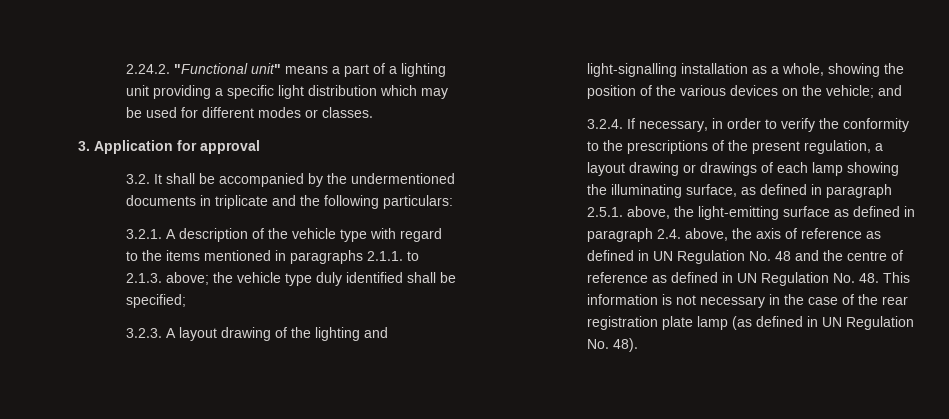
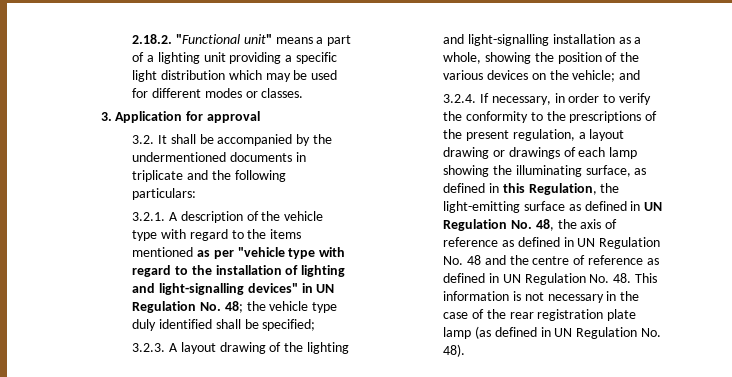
[125,64,170,74] 2.24.2. -> [132,34,173,44] 2.18.2.
[274,250,419,264] [125,272,209,285] in paragraphs 2.1.1. to 2.1.3. above; -> [197,247,346,259] [132,265,346,277] [132,283,335,295] [132,301,243,313] as per "vehicle type with regard to the installation of lighting and light-signalling devices" in UN Regulation No. 48;
[825,184,892,198] [586,206,670,219] paragraph 2.5.1. above, -> [502,183,597,195] this Regulation,
[586,228,728,242] paragraph 2.4. above, -> [644,202,663,211] [443,219,554,231] UN Regulation No. 48,

